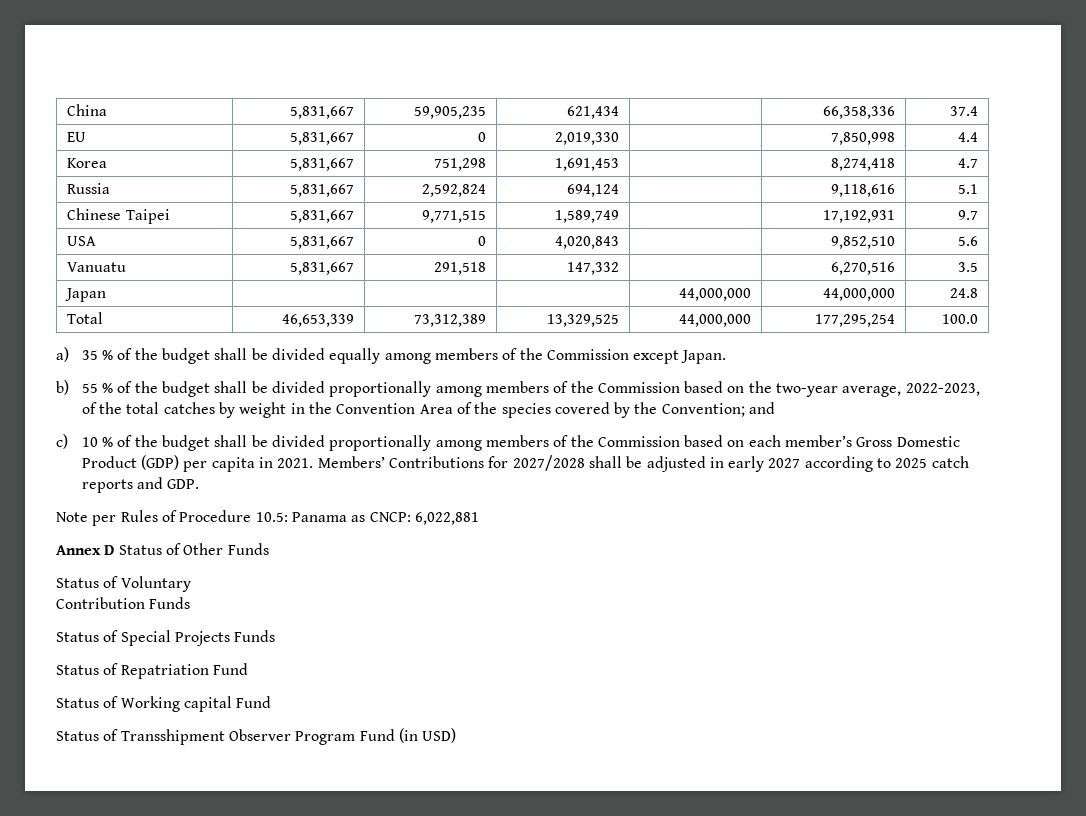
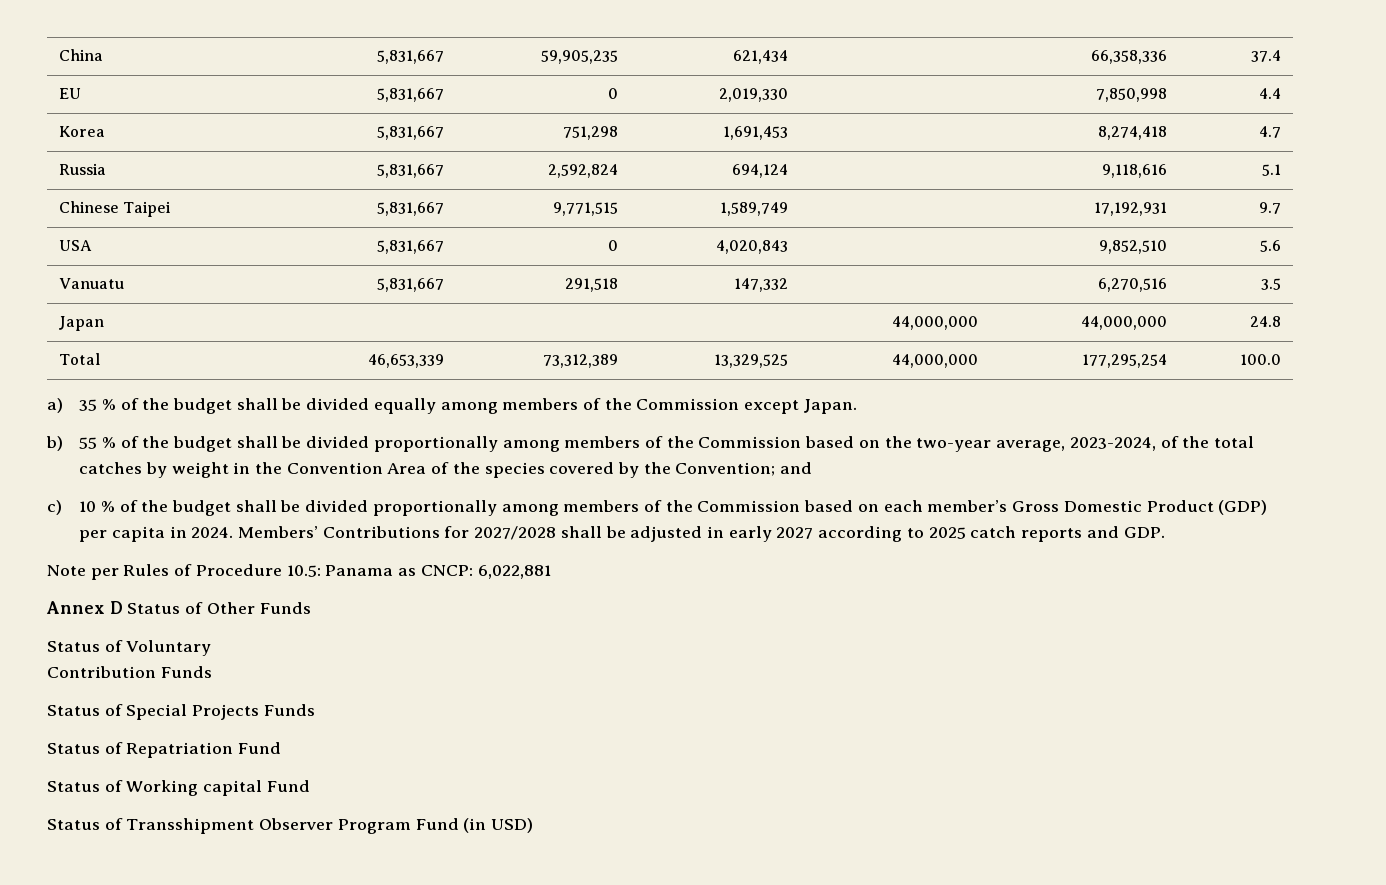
[905,383,980,396] 2022-2023, -> [1069,437,1156,451] 2023-2024,
[277,458,314,468] 2021. -> [191,527,234,538] 2024.

